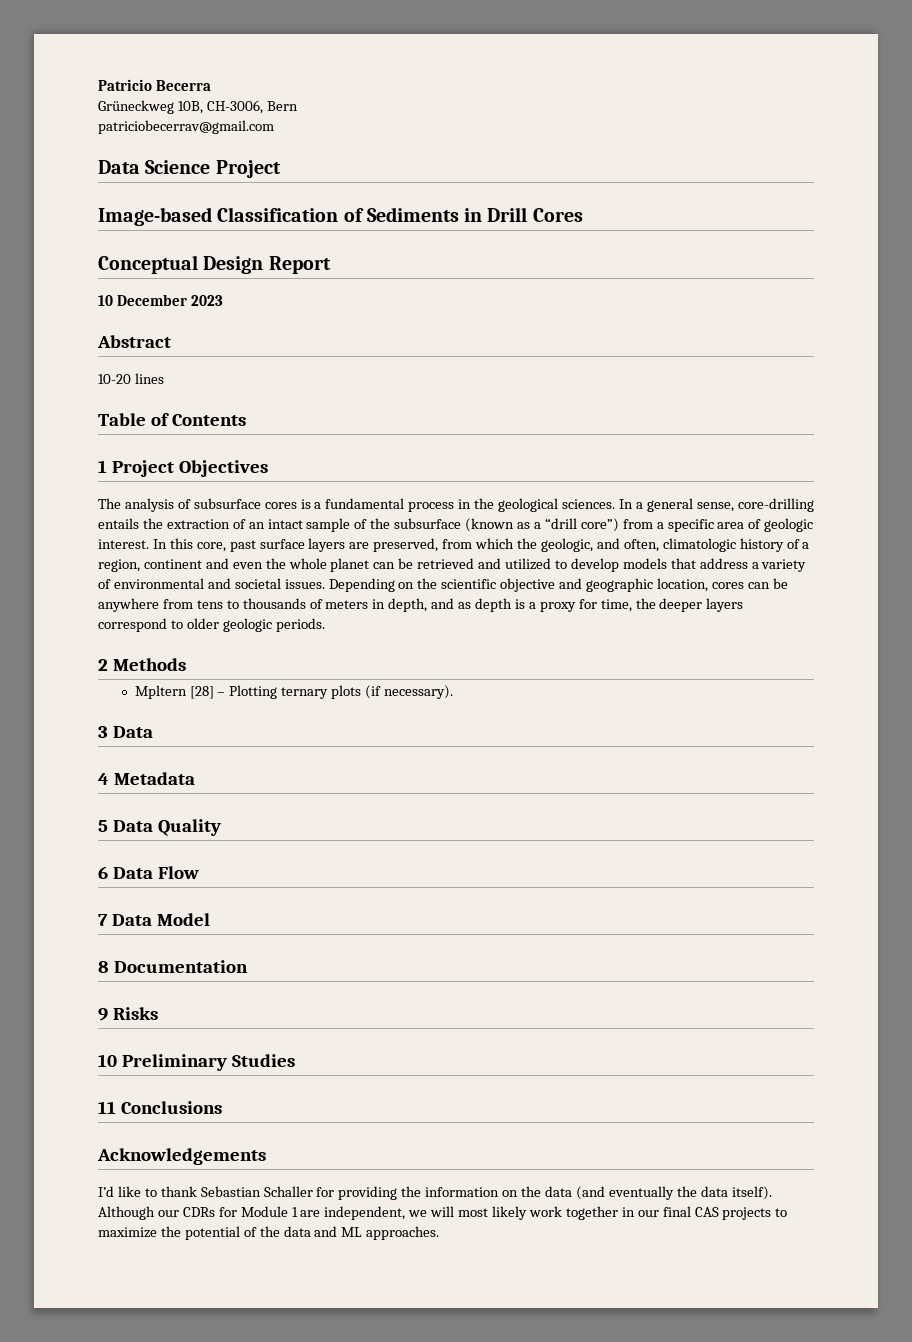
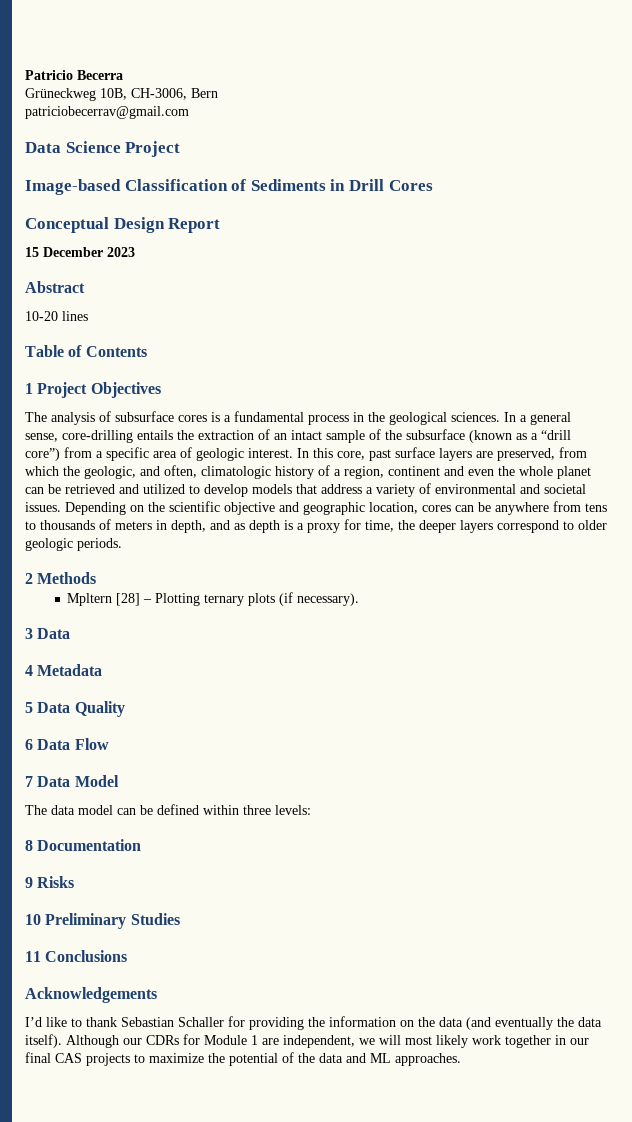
[98,295,113,306] 10 -> [25,247,39,257] 15
(210, 919) none -> [25,804,311,815] // The data model can be defined within three levels:

